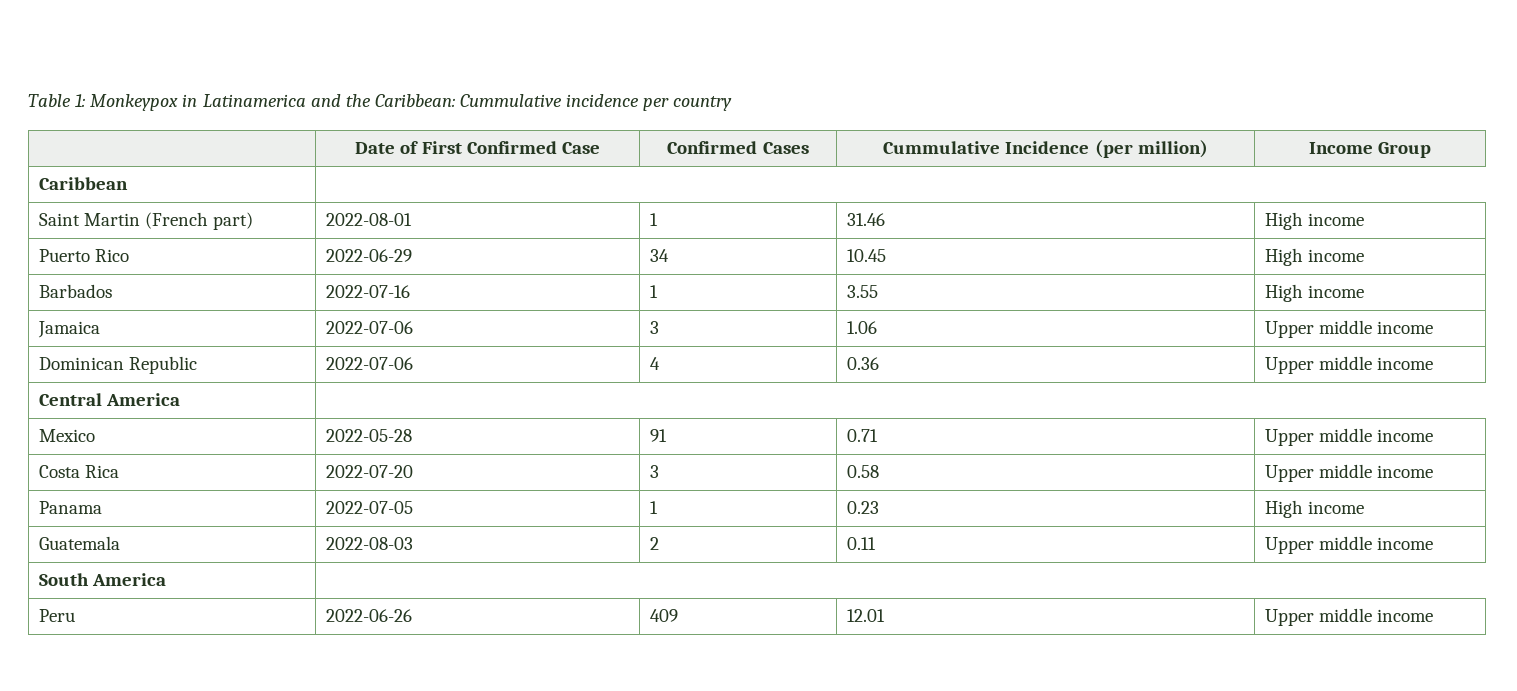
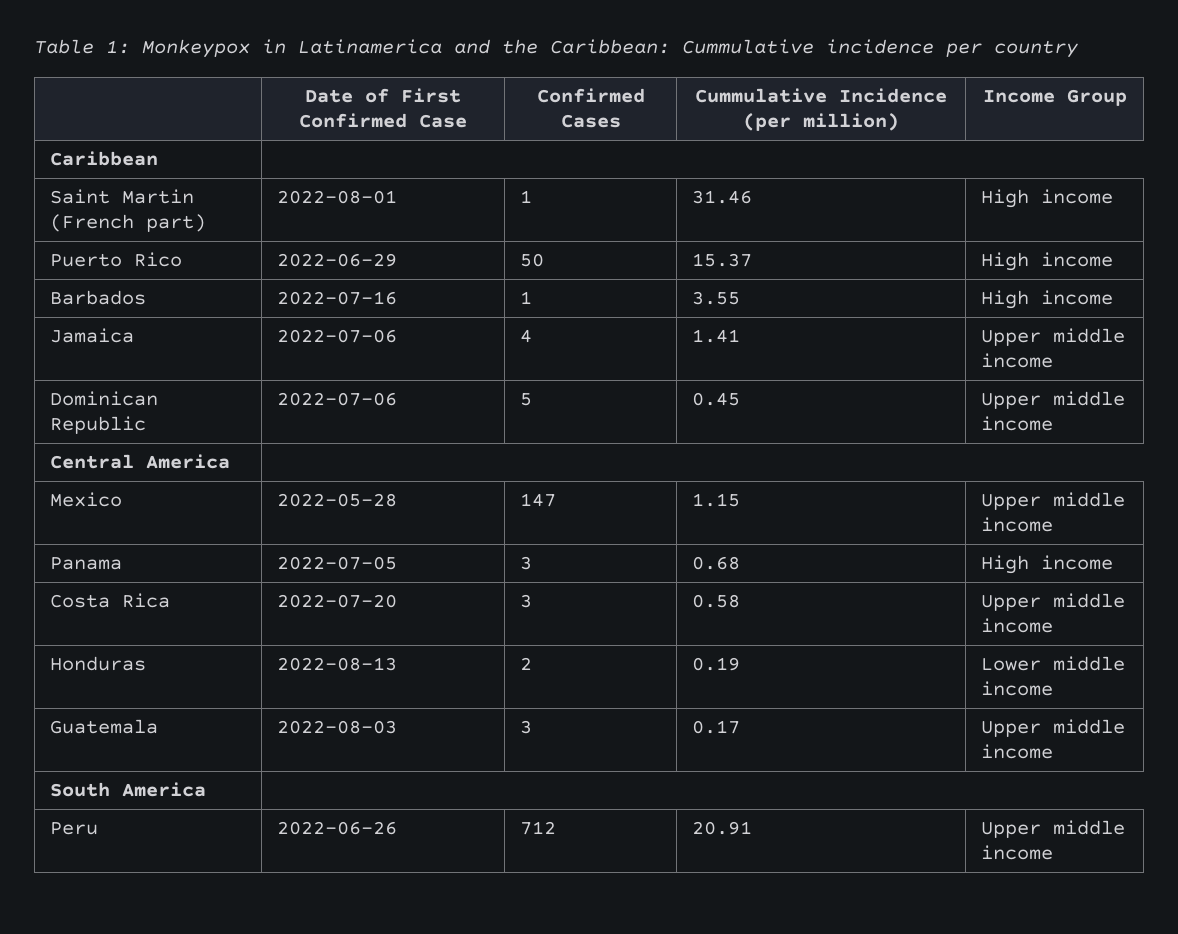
[649,249,669,262] [846,249,886,262] 34 | 10.45 -> [520,253,545,267] [692,253,753,267] 50 | 15.37
[649,321,659,334] [846,321,877,334] 3 | 1.06 -> [520,329,533,343] [692,329,741,343] 4 | 1.41
[649,357,660,370] [846,357,879,370] 4 | 0.36 -> [520,393,533,406] [692,392,741,406] 5 | 0.45
[649,429,667,442] [846,429,878,442] [1264,428,1434,446] 91 | 0.71 | Upper middle income -> [520,493,557,507] [692,493,741,507] [981,492,1126,510] [981,517,1054,532] [50,557,123,570] [277,556,398,570] [520,556,533,570] [692,556,741,570] [981,555,1114,574] 147 | 1.15 | Upper middle income // Panama | 2022-07-05 | 3 | 0.68 | High income
[38,501,102,514] [325,501,413,514] [649,501,658,514] [846,501,879,514] [1264,500,1303,518] Panama | 2022-07-05 | 1 | 0.23 | High -> [50,656,147,671] [277,657,398,671] [520,657,533,670] [692,657,741,671] [981,656,1126,671] Honduras | 2022-08-13 | 2 | 0.19 | Lower middle
[649,537,659,550] [846,537,876,550] 2 | 0.11 -> [520,720,533,734] [692,720,741,734] 3 | 0.17
[649,609,678,622] [846,609,885,622] 409 | 12.01 -> [520,821,557,835] [692,821,753,835] 712 | 20.91

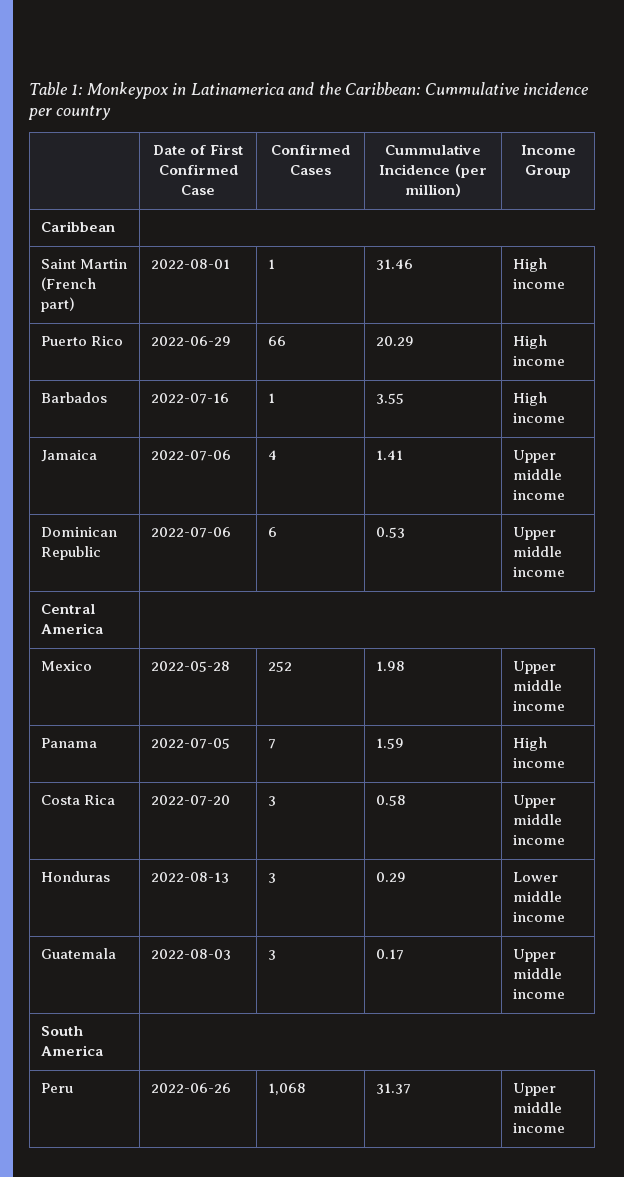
[520,253,545,267] [692,253,753,267] 50 | 15.37 -> [268,336,287,346] [376,336,415,346] 66 | 20.29
[520,393,533,406] [692,392,741,406] 5 | 0.45 -> [268,527,278,537] [376,527,406,538] 6 | 0.53
[520,493,557,507] [692,493,741,507] 147 | 1.15 -> [268,661,293,672] [376,661,406,671] 252 | 1.98
[520,556,533,570] [692,556,741,570] 3 | 0.68 -> [268,739,277,749] [376,738,405,749] 7 | 1.59
[520,657,533,670] [692,657,741,671] 2 | 0.19 -> [268,873,277,883] [376,872,407,882] 3 | 0.29
[520,821,557,835] [692,821,753,835] 712 | 20.91 -> [268,1083,307,1095] [376,1083,412,1094] 1,068 | 31.37

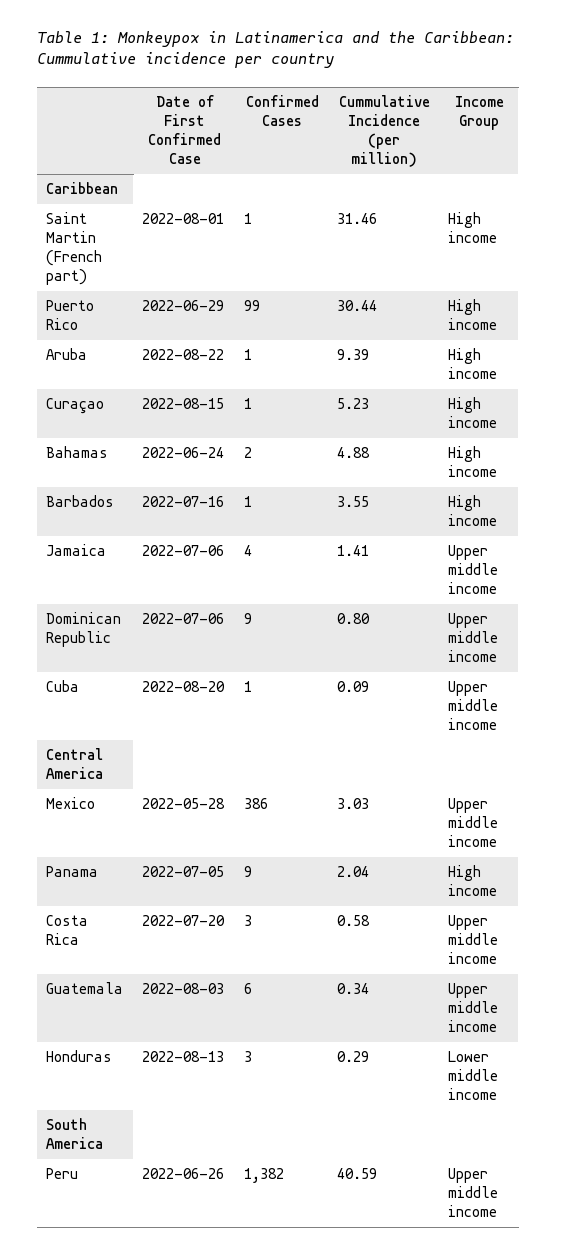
[268,336,287,346] [376,336,415,346] 66 | 20.29 -> [244,300,261,311] [337,300,378,311] [448,299,482,315] [448,318,498,330] [46,348,88,360] [142,349,225,360] [244,349,253,360] [337,349,370,360] [448,348,482,364] [448,367,498,379] [46,398,105,414] [142,398,225,409] [244,398,253,409] [337,398,370,409] [448,397,482,413] [448,416,498,428] [46,446,109,458] [142,447,225,458] [244,447,253,458] [337,447,371,458] 99 | 30.44 | High income // Aruba | 2022-08-22 | 1 | 9.39 | High income // Curaçao | 2022-08-15 | 1 | 5.23 | High income // Bahamas | 2022-06-24 | 2 | 4.88
[268,527,278,537] [376,527,406,538] 6 | 0.53 -> [244,613,253,624] [337,613,371,624] [448,613,489,628] [448,631,499,643] [448,650,498,662] [46,680,80,692] [142,681,226,692] [244,681,253,692] [337,681,370,692] 9 | 0.80 | Upper middle income // Cuba | 2022-08-20 | 1 | 0.09
[268,661,293,672] [376,661,406,671] 252 | 1.98 -> [244,798,269,809] [337,798,370,809] 386 | 3.03
[268,739,277,749] [376,738,405,749] 7 | 1.59 -> [244,866,253,877] [337,866,370,877] 9 | 2.04
(566, 840) none -> [46,982,124,994] [142,983,225,994] [244,983,253,994] [337,983,370,994] [448,983,489,998] [448,1001,499,1013] [448,1020,498,1032] // Guatemala | 2022-08-03 | 6 | 0.34 | Upper middle income
[41,948,117,959] [151,949,232,960] [268,950,277,960] [376,949,405,960] [513,949,557,962] [513,968,563,979] [513,989,566,999] // Guatemala | 2022-08-03 | 3 | 0.17 | Upper middle income -> (498, 1094) none
[268,1083,307,1095] [376,1083,412,1094] 1,068 | 31.37 -> [244,1168,285,1183] [337,1168,378,1179] 1,382 | 40.59

